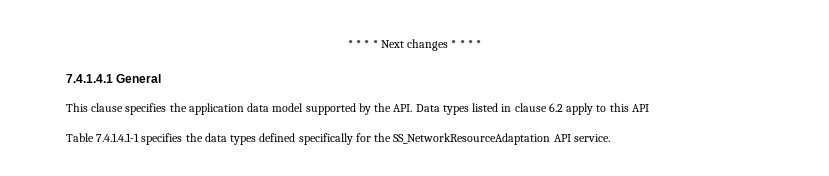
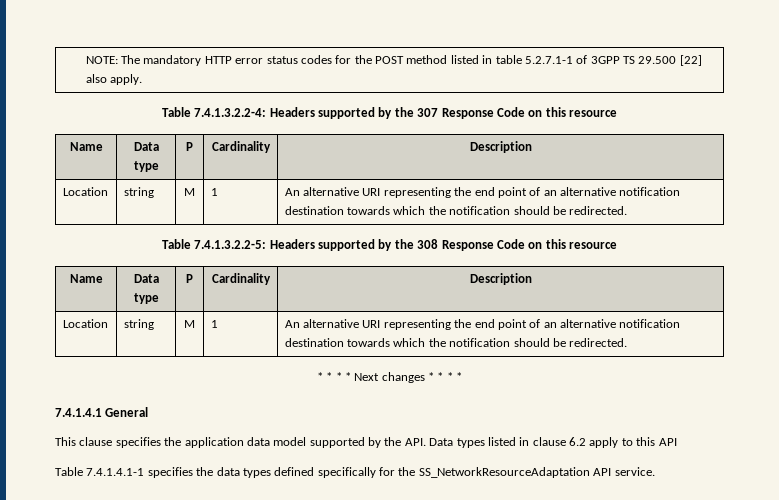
(347, 44) none -> [85,55,702,66] [85,74,143,85] [161,107,618,119] [69,142,103,151] [133,142,159,151] [133,161,159,172] [186,142,193,151] [211,141,271,153] [469,141,532,153] [62,187,108,196] [123,187,154,198] [184,188,195,196] [210,188,218,196] [284,187,681,198] [284,206,628,215] [161,239,618,251] [69,274,103,283] [133,274,159,283] [133,293,159,304] [186,274,193,283] [211,273,271,285] [469,273,532,285] [62,319,108,328] [123,319,154,330] [184,320,195,328] [210,320,218,328] [284,319,681,330] [284,338,628,347] NOTE: The mandatory HTTP error status codes for the POST method listed in table 5.2.7.1-1 of 3GPP TS 29.500 [22] also apply. // Table 7.4.1.3.2.2-4: Headers supported by the 307 Response Code on this resource // Name | Data type | P | Cardinality | Description // Location | string | M | 1 | An alternative URI representing the end point of an alternative notification destination towards which the notification should be redirected. // Table 7.4.1.3.2.2-5: Headers supported by the 308 Response Code on this resource // Name | Data type | P | Cardinality | Description // Location | string | M | 1 | An alternative URI representing the end point of an alternative notification destination towards which the notification should be redirected. //

